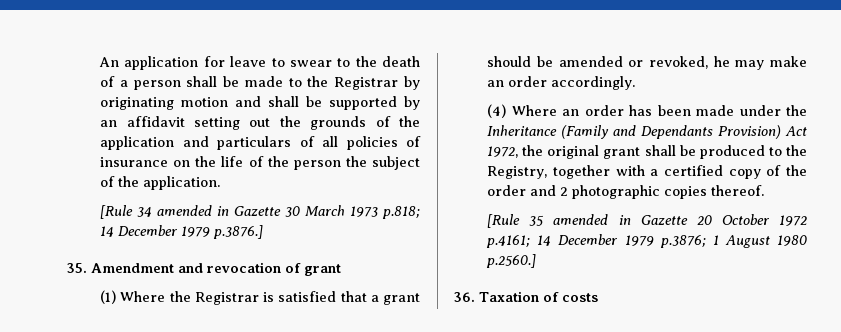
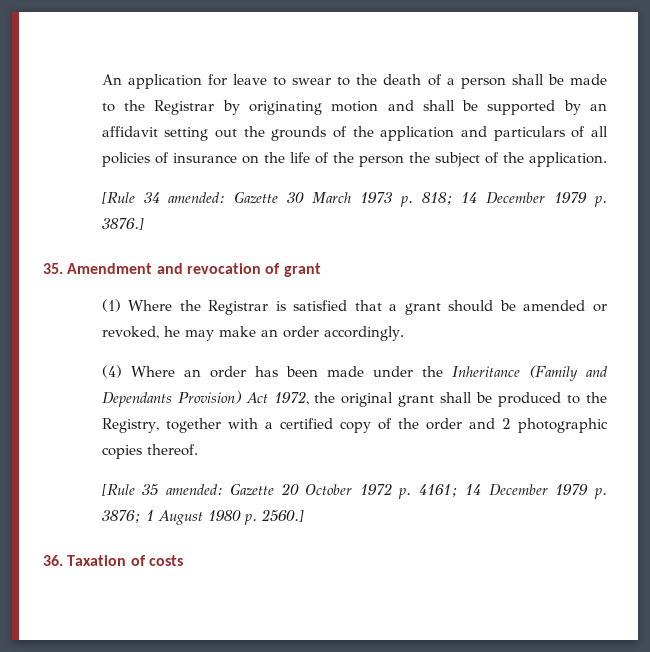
[157,205,230,216] amended in -> [168,192,226,203] amended:
[382,206,420,219] [100,225,264,239] p.818; 14 December 1979 p.3876.] -> [399,192,608,207] [101,218,144,230] p. 818; 14 December 1979 p. 3876.]
[553,214,631,225] amended in -> [165,484,223,495] amended:
[486,234,706,248] p.4161; 14 December 1979 p.3876; -> [398,484,607,499] [101,510,141,523] p. 4161; 14 December 1979 p. 3876;
[486,254,537,268] p.2560.] -> [243,509,304,525] p. 2560.]

